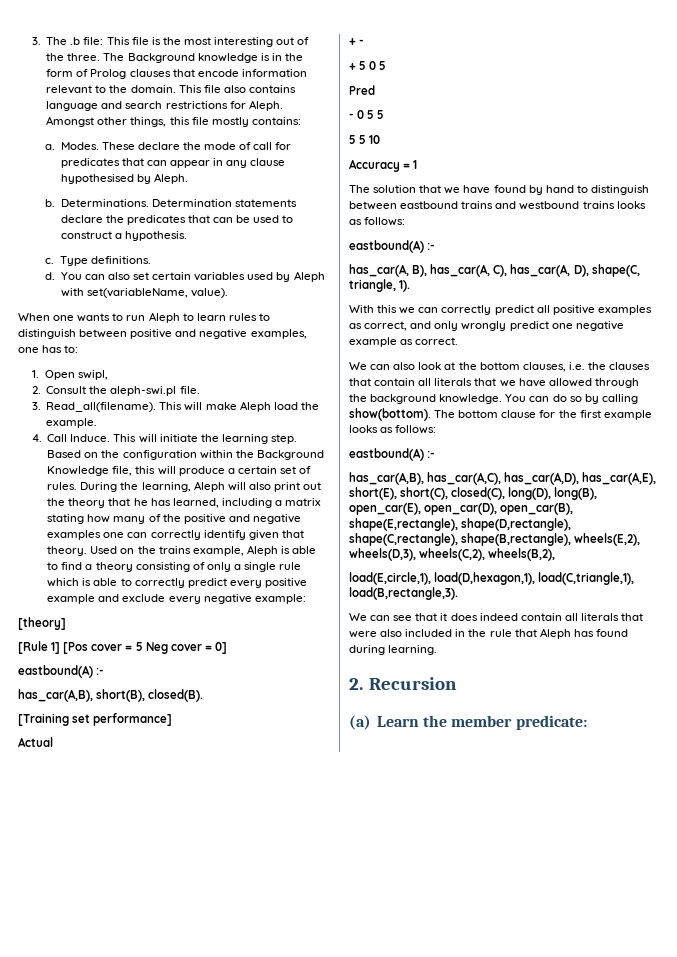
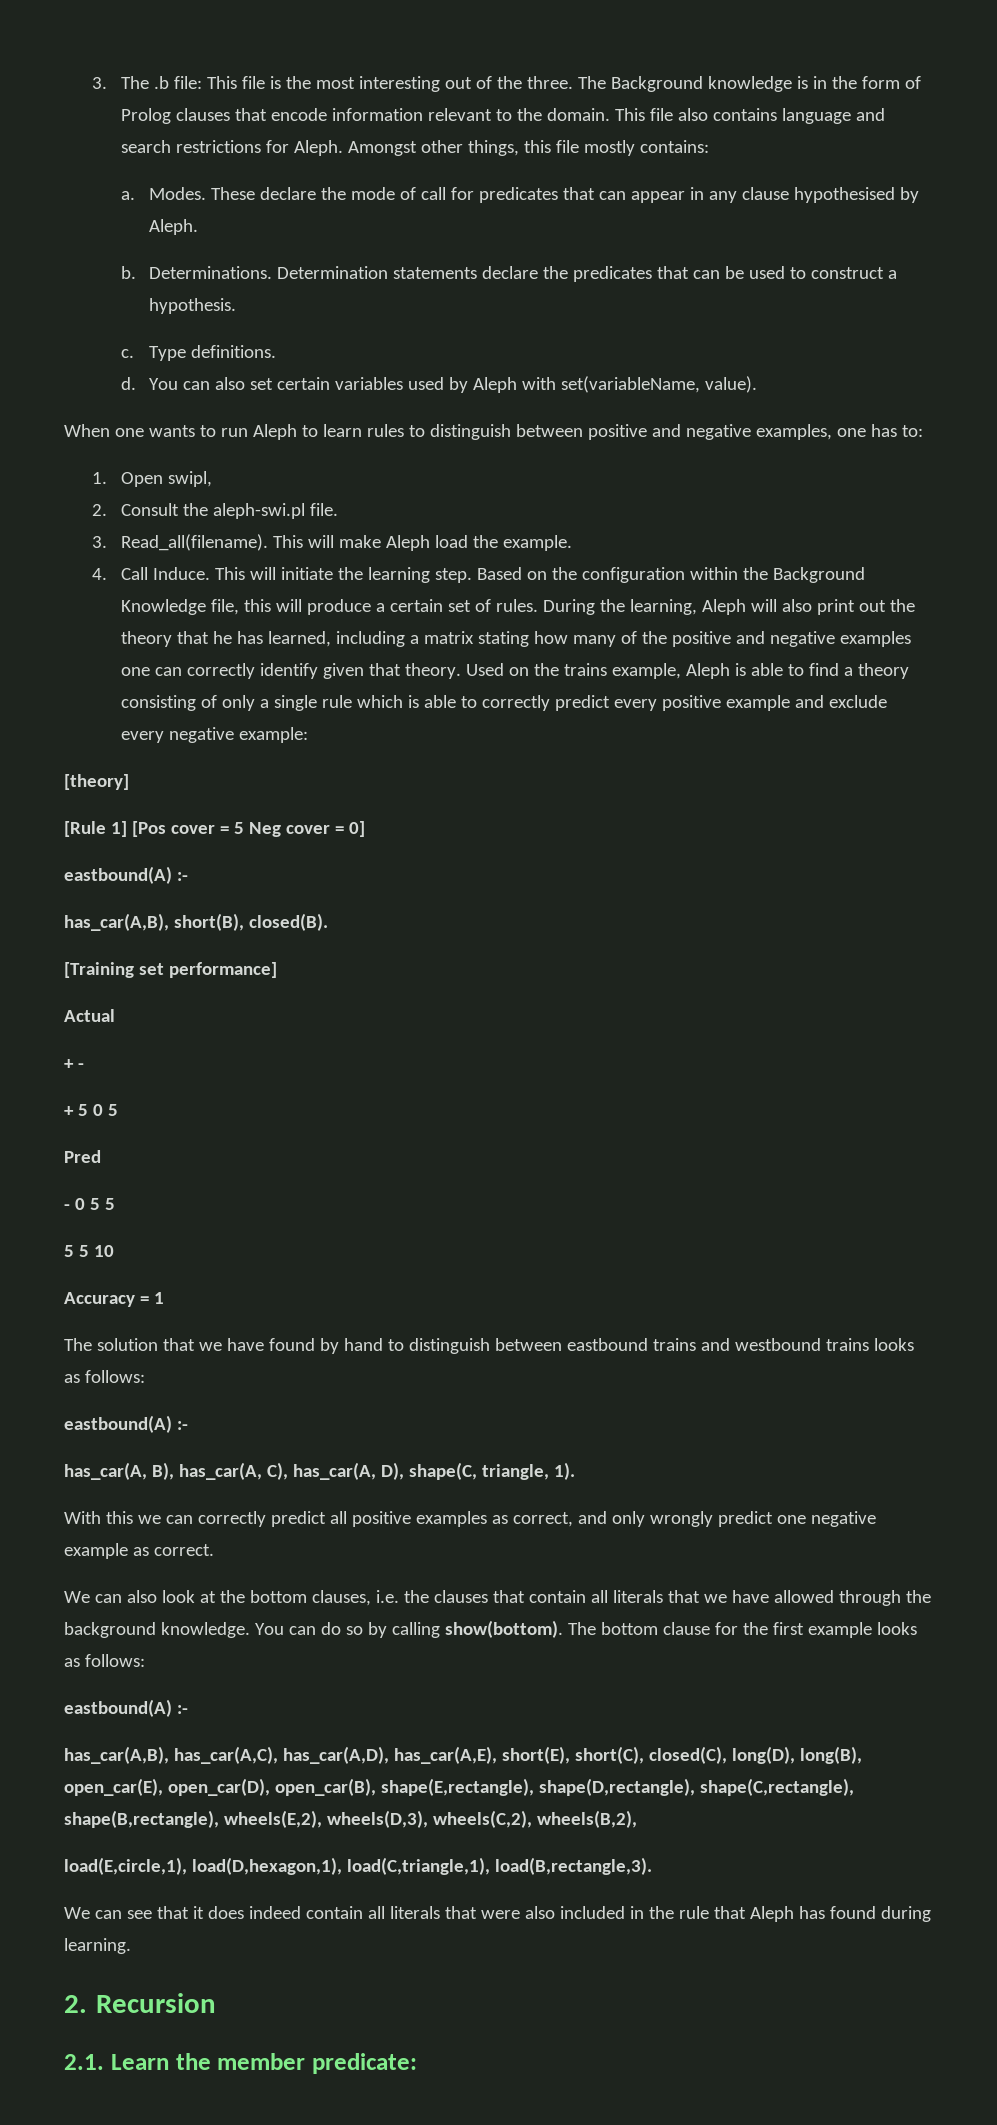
[349,715,371,730] (a) -> [64,2054,104,2070] 2.1.

